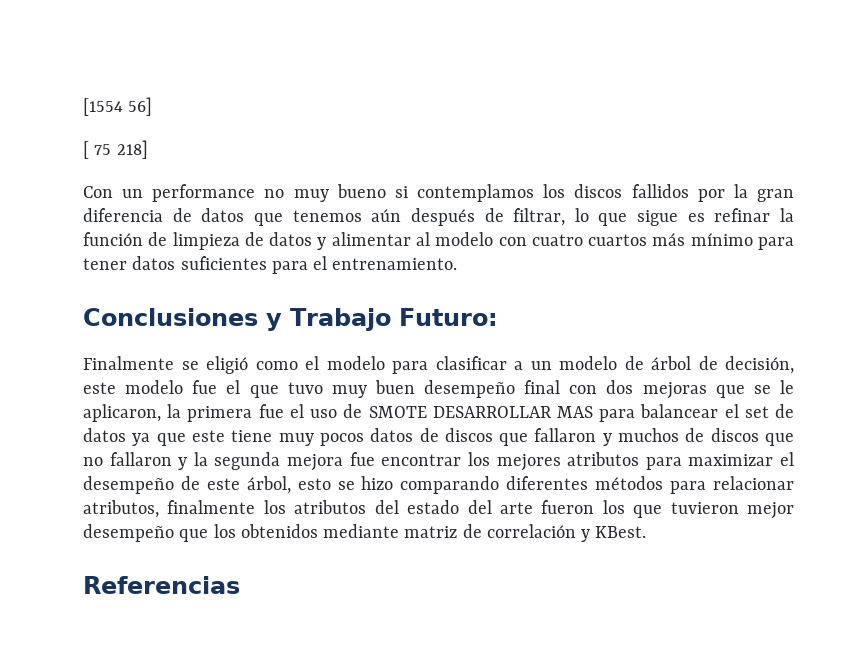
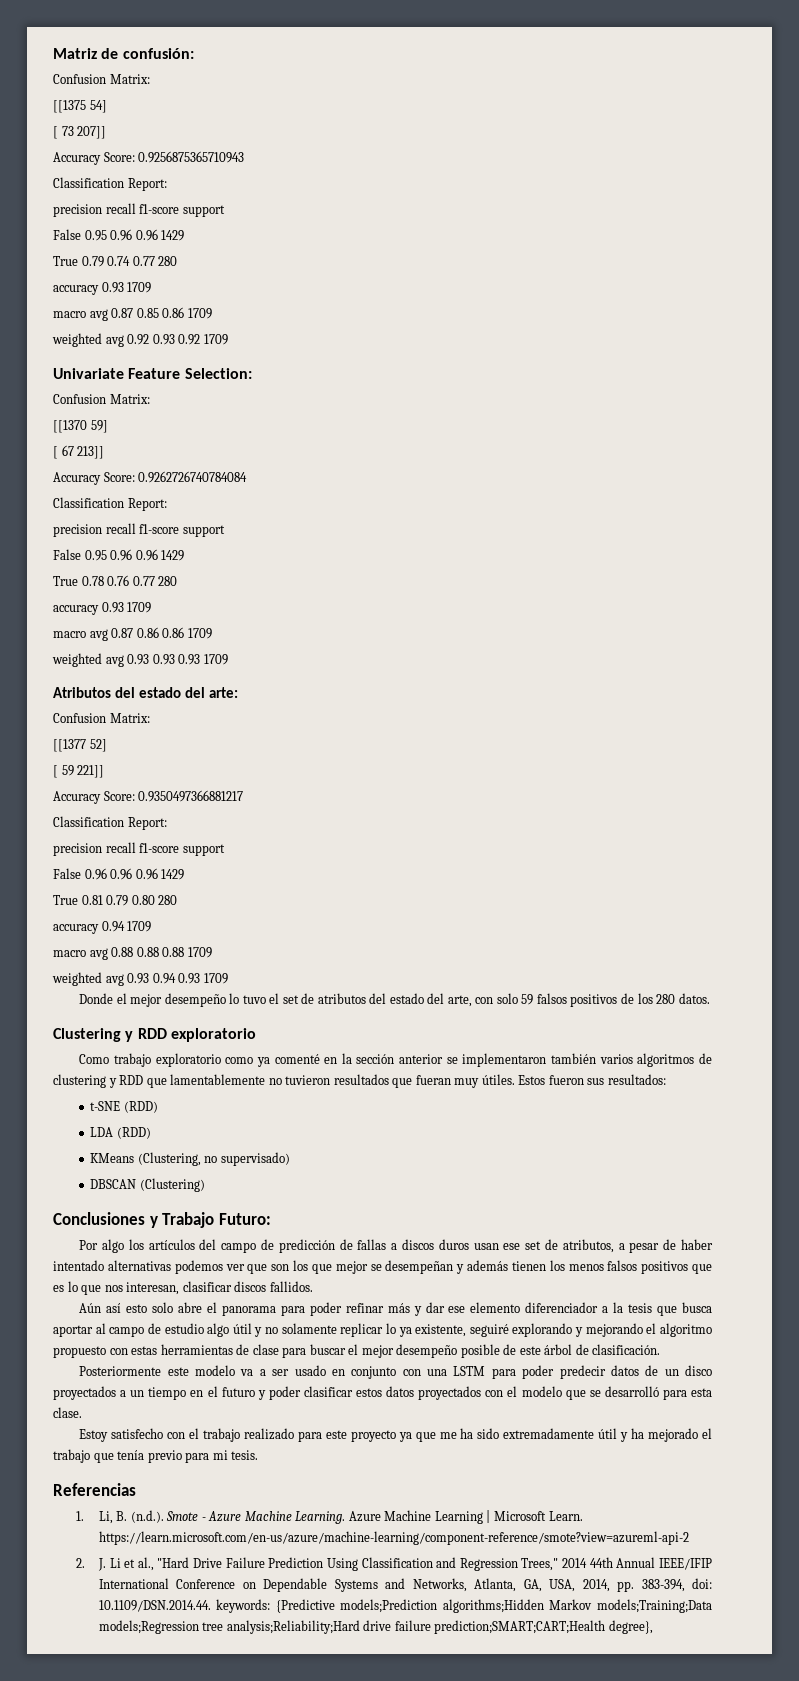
[83,97,153,116] [83,140,148,159] [83,184,794,202] [83,208,794,226] [83,232,795,250] [83,256,458,274] [83,308,498,331] [83,356,794,374] [83,380,794,399] [83,404,794,422] [83,428,794,446] [83,452,794,471] [83,476,794,494] [83,500,794,519] [83,524,647,542] [83,576,240,594] [1554 56] // [ 75 218] // Con un performance no muy bueno si contemplamos los discos fallidos por la gran diferencia de datos que tenemos aún después de filtrar, lo que sigue es refinar la función de limpieza de datos y alimentar al modelo con cuatro cuartos más mínimo para tener datos suficientes para el entrenamiento. // Conclusiones y Trabajo Futuro: // Finalmente se eligió como el modelo para clasificar a un modelo de árbol de decisión, este modelo fue el que tuvo muy buen desempeño final con dos mejoras que se le aplicaron, la primera fue el uso de SMOTE DESARROLLAR MAS para balancear el set de datos ya que este tiene muy pocos datos de discos que fallaron y muchos de discos que no fallaron y la segunda mejora fue encontrar los mejores atributos para maximizar el desempeño de este árbol, esto se hizo comparando diferentes métodos para relacionar atributos, finalmente los atributos del estado del arte fueron los que tuvieron mejor desempeño que los obtenidos mediante matriz de correlación y KBest. // Referencias -> [53,48,194,59] [53,74,150,84] [53,100,107,113] [53,126,107,139] [53,151,245,165] [53,177,167,191] [53,203,225,217] [53,229,185,241] [53,256,178,267] [53,282,152,295] [53,307,212,321] [52,333,228,347] [53,368,252,379] [53,394,150,404] [53,420,108,433] [53,445,105,459] [53,471,248,485] [53,497,167,511] [53,523,225,537] [53,549,185,561] [53,575,178,586] [53,602,152,615] [53,627,212,641] [52,653,228,667] [53,687,238,698] [53,713,150,723] [53,739,107,752] [53,765,105,778] [53,790,244,804] [53,816,167,830] [53,842,225,856] [53,868,185,880] [53,895,178,906] [53,921,152,934] [53,947,212,960] [52,972,228,986] [79,993,710,1007] [53,1028,256,1042] [79,1053,712,1067] [53,1074,666,1088] [90,1101,158,1113] [90,1127,151,1139] [90,1152,290,1166] [90,1178,205,1192] [53,1212,271,1228] [79,1239,713,1253] [53,1260,712,1274] [53,1281,313,1295] [79,1302,712,1316] [53,1323,713,1337] [53,1344,661,1358] [79,1365,712,1379] [53,1386,713,1400] [53,1407,82,1418] [79,1428,713,1442] [53,1449,259,1463] [53,1483,136,1496] [75,1510,583,1524] [98,1531,689,1545] [75,1557,712,1571] [98,1578,713,1592] [98,1599,713,1613] [98,1620,653,1634] Matriz de confusión: // Confusion Matrix: // [[1375 54] // [ 73 207]] // Accuracy Score: 0.9256875365710943 // Classification Report: // precision recall f1-score support // False 0.95 0.96 0.96 1429 // True 0.79 0.74 0.77 280 // accuracy 0.93 1709 // macro avg 0.87 0.85 0.86 1709 // weighted avg 0.92 0.93 0.92 1709 // Univariate Feature Selection: // Confusion Matrix: // [[1370 59] // [ 67 213]] // Accuracy Score: 0.9262726740784084 // Classification Report: // precision recall f1-score support // False 0.95 0.96 0.96 1429 // True 0.78 0.76 0.77 280 // accuracy 0.93 1709 // macro avg 0.87 0.86 0.86 1709 // weighted avg 0.93 0.93 0.93 1709 // Atributos del estado del arte: // Confusion Matrix: // [[1377 52] // [ 59 221]] // Accuracy Score: 0.9350497366881217 // Classification Report: // precision recall f1-score support // False 0.96 0.96 0.96 1429 // True 0.81 0.79 0.80 280 // accuracy 0.94 1709 // macro avg 0.88 0.88 0.88 1709 // weighted avg 0.93 0.94 0.93 1709 // Donde el mejor desempeño lo tuvo el set de atributos del estado del arte, con solo 59 falsos positivos de los 280 datos. // Clustering y RDD exploratorio // Como trabajo exploratorio como ya comenté en la sección anterior se implementaron también varios algoritmos de clustering y RDD que lamentablemente no tuvieron resultados que fueran muy útiles. Estos fueron sus resultados: // t-SNE (RDD) // LDA (RDD) // KMeans (Clustering, no supervisado) // DBSCAN (Clustering) // Conclusiones y Trabajo Futuro: // Por algo los artículos del campo de predicción de fallas a discos duros usan ese set de atributos, a pesar de haber intentado alternativas podemos ver que son los que mejor se desempeñan y además tienen los menos falsos positivos que es lo que nos interesan, clasificar discos fallidos. // Aún así esto solo abre el panorama para poder refinar más y dar ese elemento diferenciador a la tesis que busca aportar al campo de estudio algo útil y no solamente replicar lo ya existente, seguiré explorando y mejorando el algoritmo propuesto con estas herramientas de clase para buscar el mejor desempeño posible de este árbol de clasificación. // Posteriormente este modelo va a ser usado en conjunto con una LSTM para poder predecir datos de un disco proyectados a un tiempo en el futuro y poder clasificar estos datos proyectados con el modelo que se desarrolló para esta clase. // Estoy satisfecho con el trabajo realizado para este proyecto ya que me ha sido extremadamente útil y ha mejorado el trabajo que tenía previo para mi tesis. // Referencias // 1. Li, B. (n.d.). Smote - Azure Machine Learning. Azure Machine Learning | Microsoft Learn. https://learn.microsoft.com/en-us/azure/machine-learning/component-reference/smote?view=azureml-api-2 // 2. J. Li et al., "Hard Drive Failure Prediction Using Classification and Regression Trees," 2014 44th Annual IEEE/IFIP International Conference on Dependable Systems and Networks, Atlanta, GA, USA, 2014, pp. 383-394, doi: 10.1109/DSN.2014.44. keywords: {Predictive models;Prediction algorithms;Hidden Markov models;Training;Data models;Regression tree analysis;Reliability;Hard drive failure prediction;SMART;CART;Health degree},

